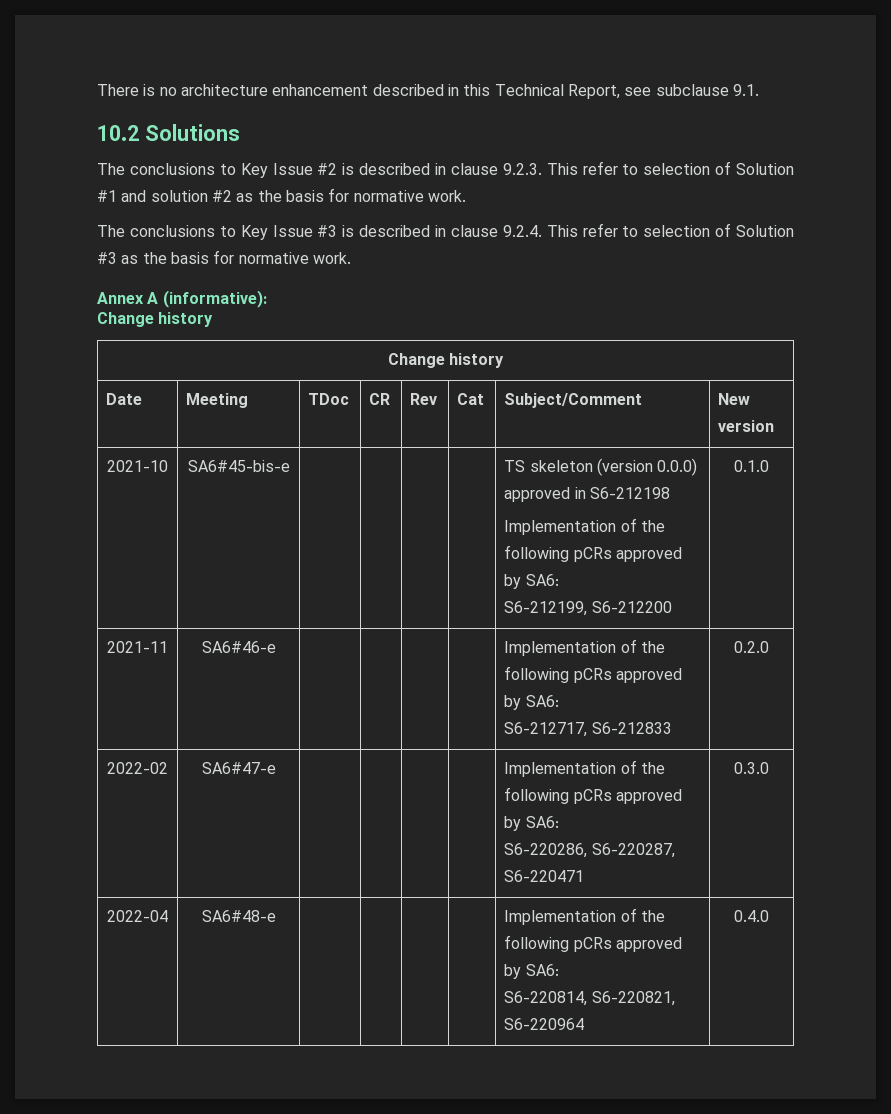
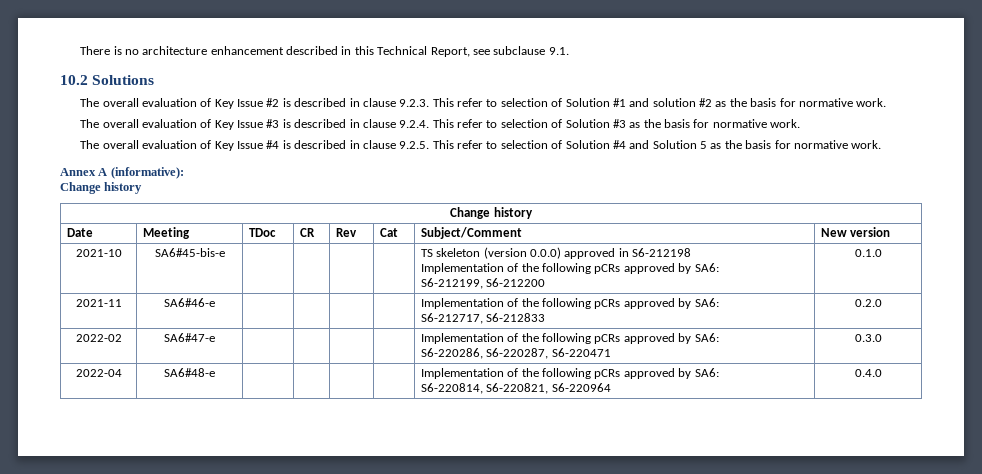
[129,163,236,175] conclusions to -> [102,98,212,107] overall evaluation of
[129,225,236,237] conclusions to -> [102,119,212,128] overall evaluation of
(351, 258) none -> [80,140,882,151] // The overall evaluation of Key Issue #4 is described in clause 9.2.5. This refer to selection of Solution #4 and Solution 5 as the basis for normative work.

